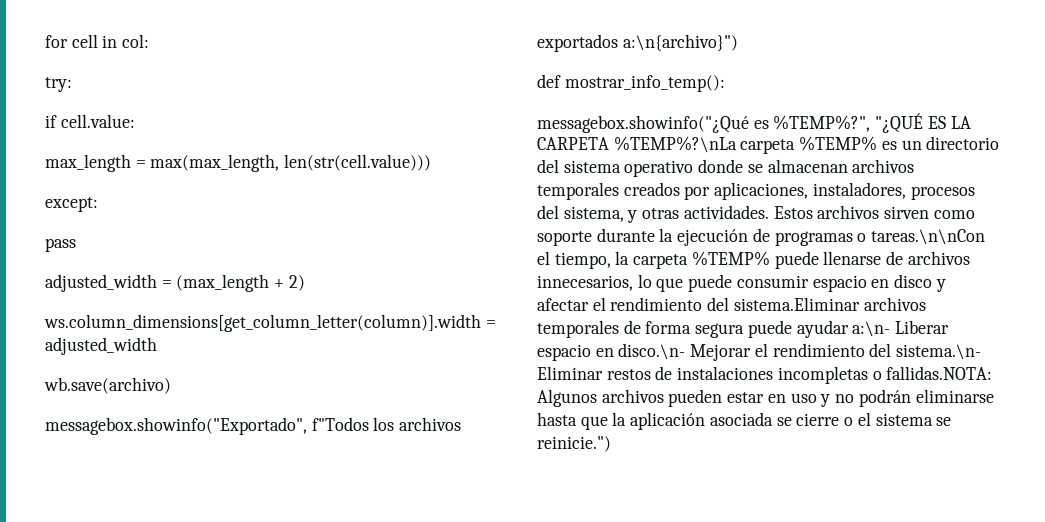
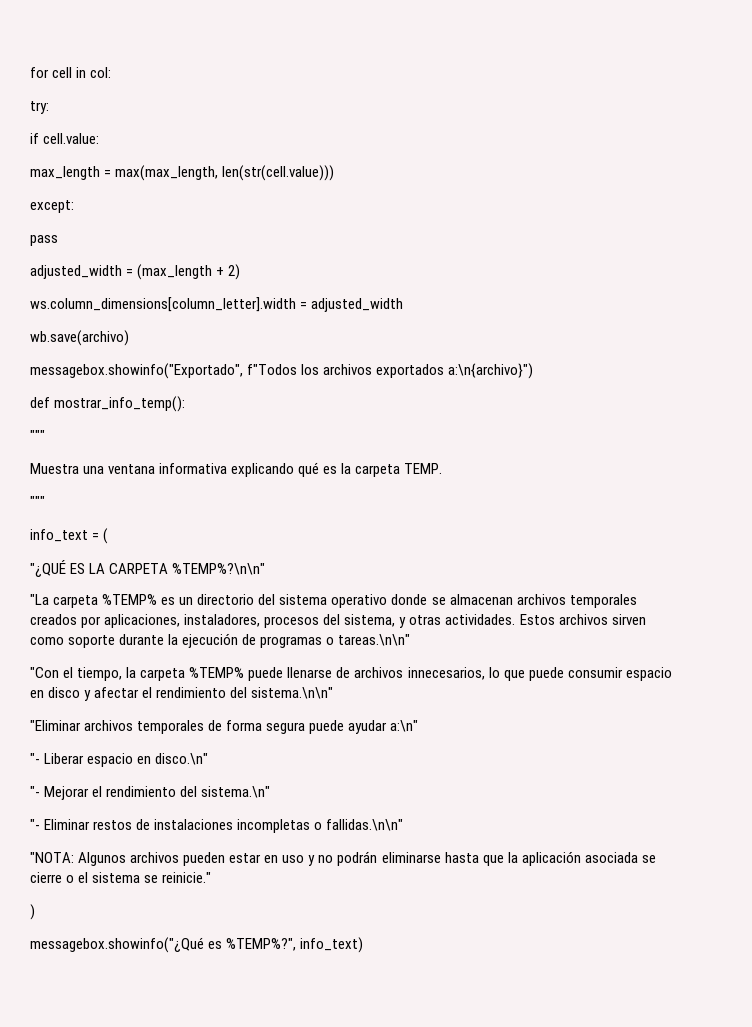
[44,314,481,332] ws.column_dimensions[get_column_letter(column)].width -> [30,297,296,312] ws.column_dimensions[column_letter].width
[537,115,871,133] messagebox.showinfo("¿Qué es %TEMP%?", -> [30,430,45,441] [30,462,443,477] [30,496,45,507] [30,528,109,544] """ // Muestra una ventana informativa explicando qué es la carpeta TEMP. // """ // info_text = ( //
[613,136,737,153] %TEMP%?\nLa -> [172,563,266,575] [30,594,49,605] %TEMP%?\n\n" // "La
[871,229,986,245] tareas.\n\nCon -> [338,634,411,646] [30,667,59,678] tareas.\n\n" // "Con
[733,297,860,311] sistema.Eliminar -> [251,687,334,699] [30,720,81,731] sistema.\n\n" // "Eliminar
[852,321,891,337] a:\n- -> [390,720,419,732] [30,753,40,764] a:\n" // "-
[618,343,686,360] disco.\n- -> [155,753,209,765] [30,786,40,797] disco.\n" // "-
[896,344,982,360] sistema.\n- -> [201,786,271,798] [30,819,40,830] sistema.\n" // "-
[886,366,993,380] fallidas.NOTA: -> [326,819,404,831] [30,852,74,863] fallidas.\n\n" // "NOTA:
[537,436,611,452] reinicie.") -> [162,872,212,883] [30,904,35,920] [30,937,364,953] reinicie." // ) // messagebox.showinfo("¿Qué es %TEMP%?", info_text)

